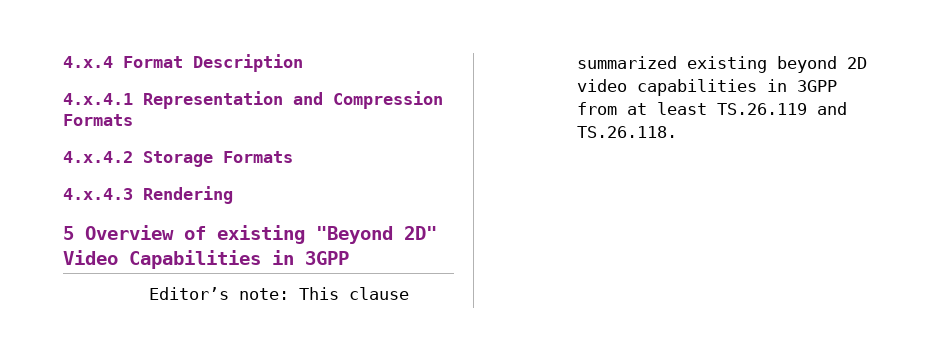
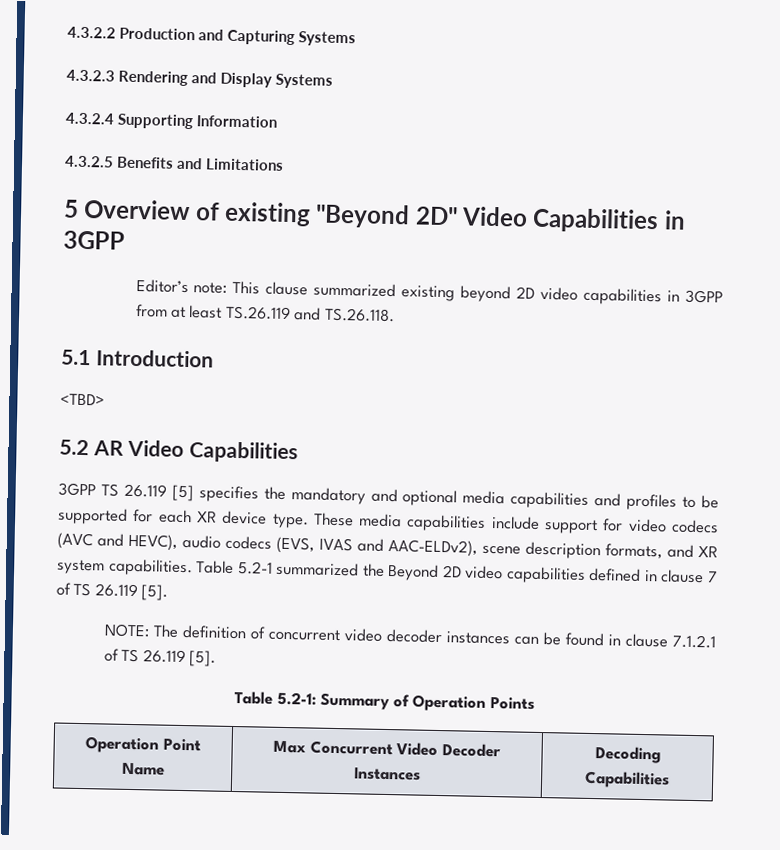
[63,54,303,72] [63,91,443,109] [63,114,133,126] [63,151,293,167] [63,186,233,204] 4.x.4 Format Description // 4.x.4.1 Representation and Compression Formats // 4.x.4.2 Storage Formats // 4.x.4.3 Rendering -> [67,26,357,47] [66,69,334,89] [65,112,279,130] [64,155,285,171] 4.3.2.2 Production and Capturing Systems // 4.3.2.3 Rendering and Display Systems // 4.3.2.4 Supporting Information // 4.3.2.5 Benefits and Limitations
(677, 132) none -> [61,349,214,368] [60,393,105,406] [59,439,298,464] [58,482,720,511] [58,507,719,535] [57,532,718,560] [57,558,719,584] [56,582,169,601] [104,623,717,649] [104,648,217,667] [234,691,535,712] [85,736,201,754] [121,762,165,776] [273,740,501,758] [353,767,421,781] [594,746,661,764] [584,770,670,789] // 5.1 Introduction // <TBD> // 5.2 AR Video Capabilities // 3GPP TS 26.119 [5] specifies the mandatory and optional media capabilities and profiles to be supported for each XR device type. These media capabilities include support for video codecs (AVC and HEVC), audio codecs (EVS, IVAS and AAC-ELDv2), scene description formats, and XR system capabilities. Table 5.2-1 summarized the Beyond 2D video capabilities defined in clause 7 of TS 26.119 [5]. // NOTE: The definition of concurrent video decoder instances can be found in clause 7.1.2.1 of TS 26.119 [5]. // Table 5.2-1: Summary of Operation Points // Operation Point Name | Max Concurrent Video Decoder Instances | Decoding Capabilities

